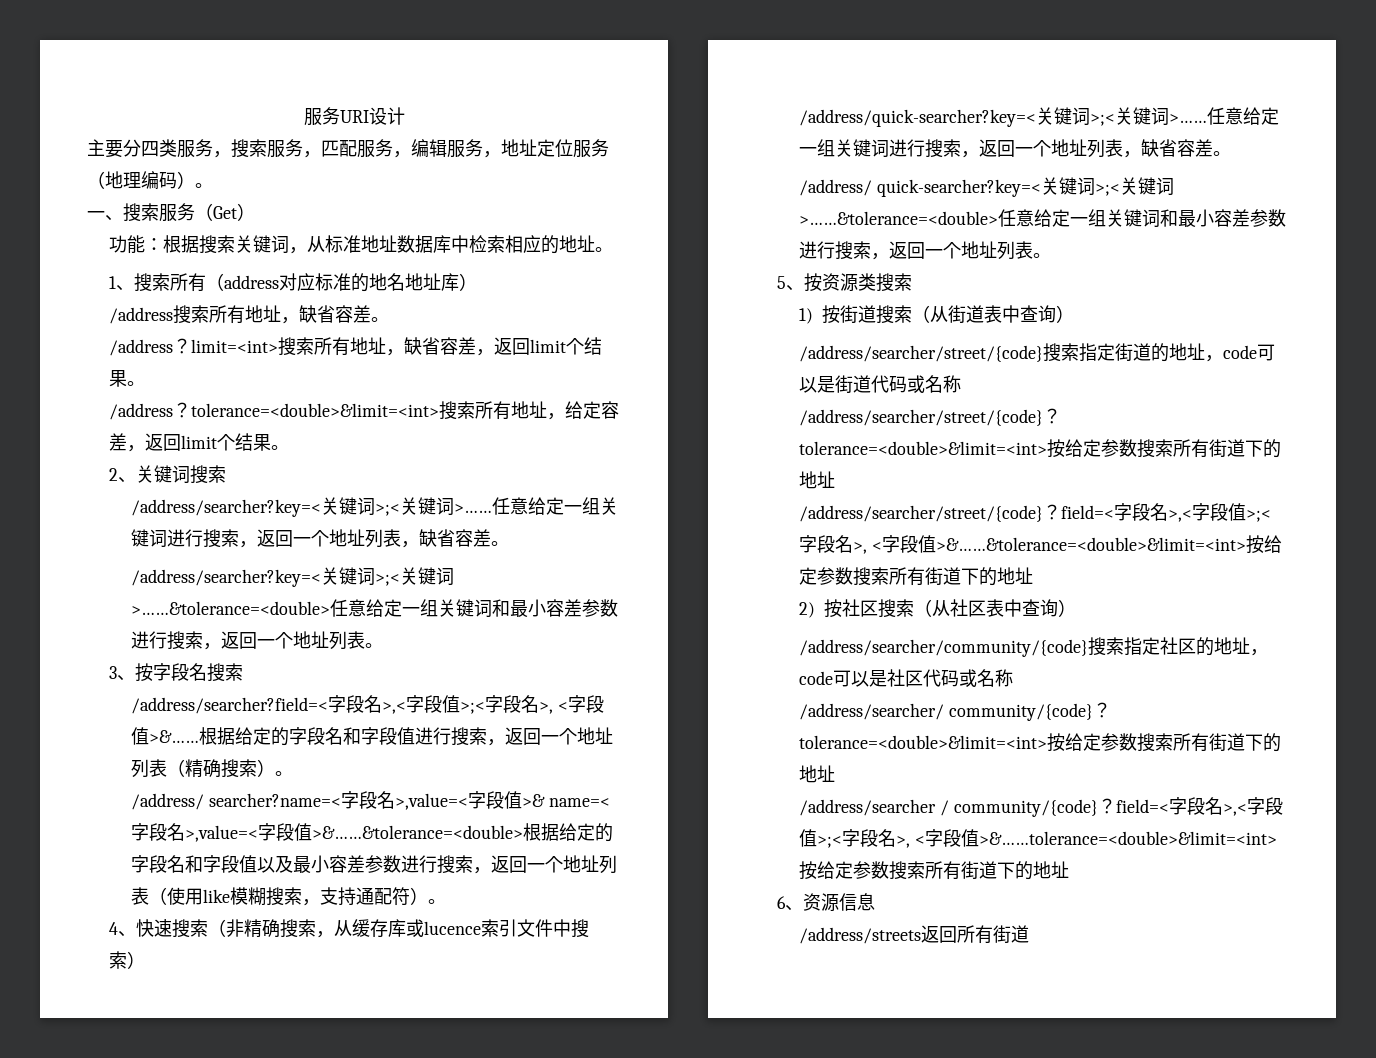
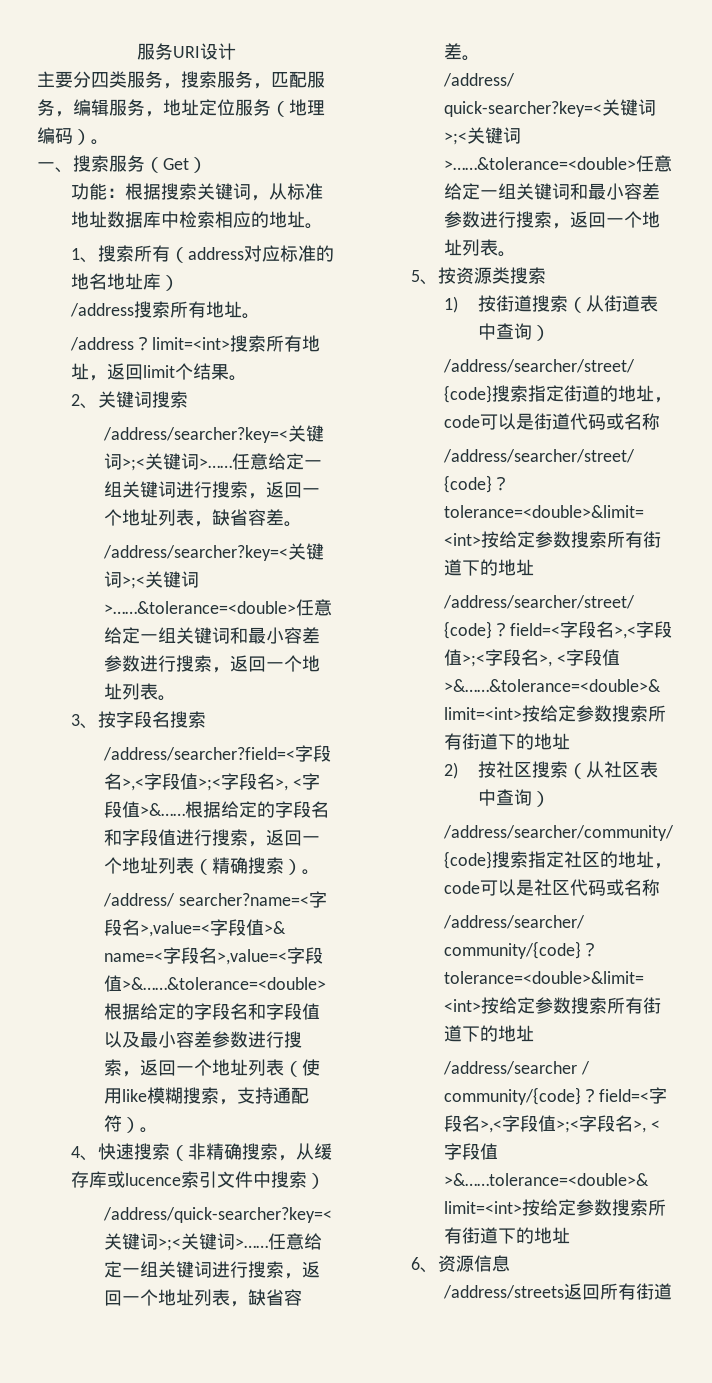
[281,305,372,324] ，缺省容差 -> (242, 309) none
[404,337,603,356] [109,370,146,387] [109,401,620,420] [109,433,146,452] 缺省容差，返回limit个结果。 // /address？tolerance=<double>&limit=<int>搜索所有地址，给定容差， -> (107, 378) none

